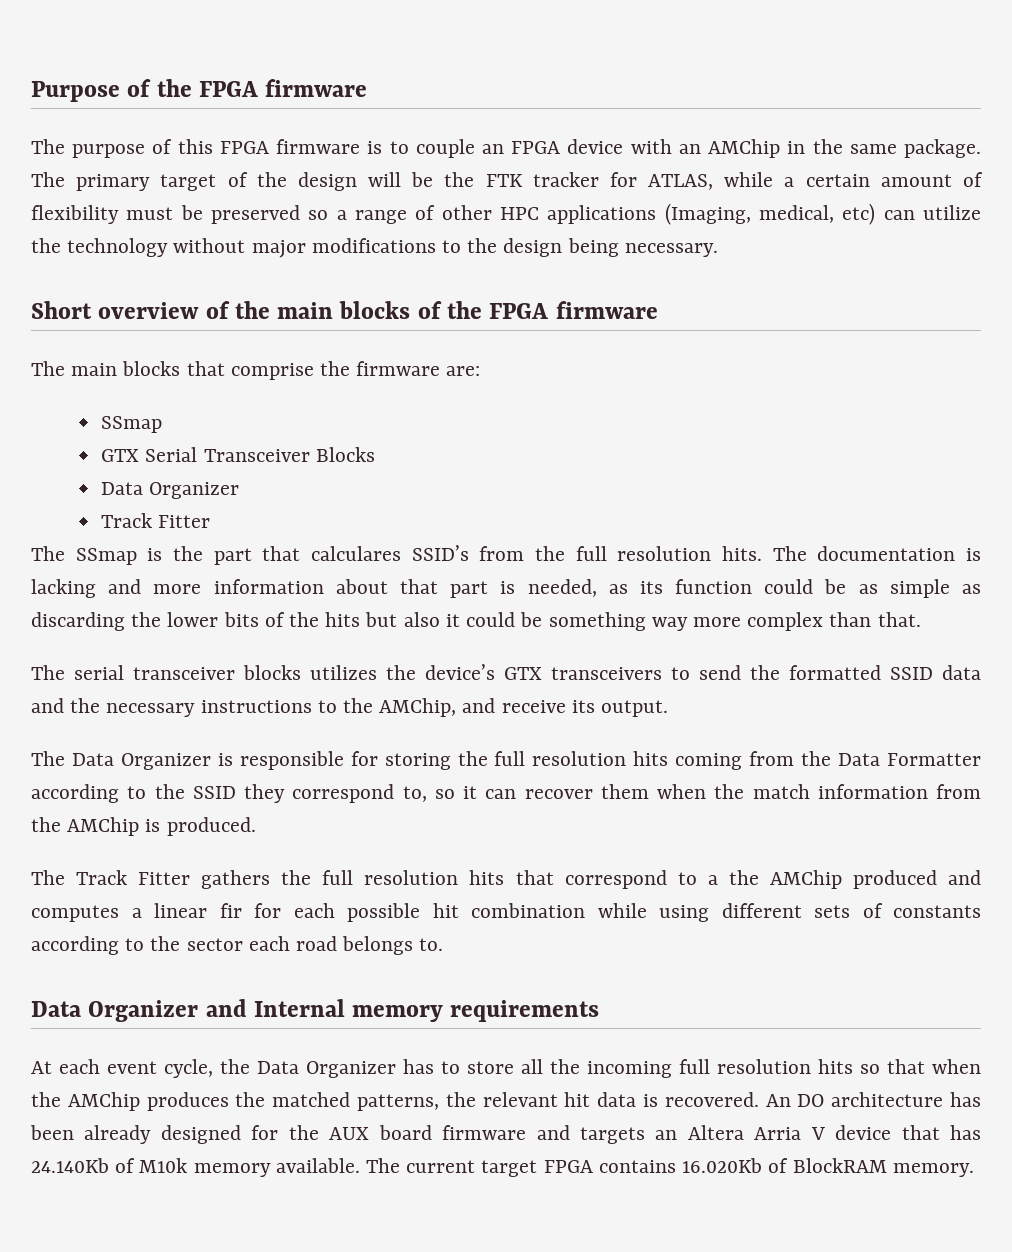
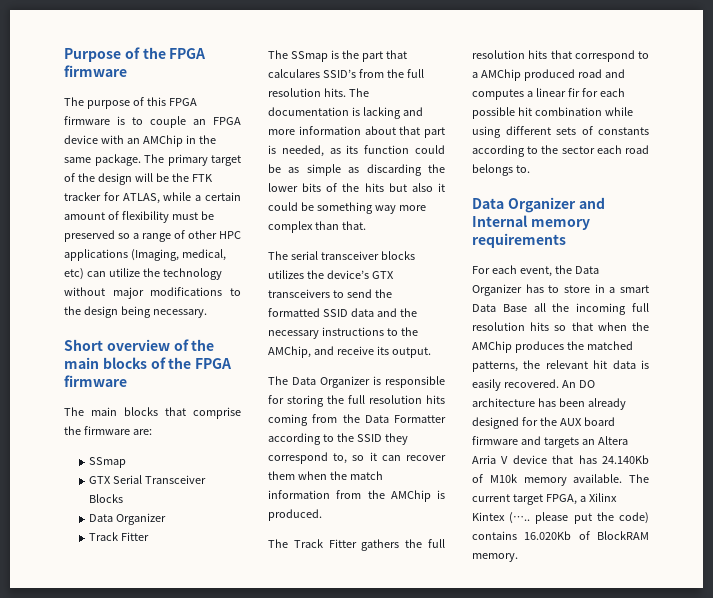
[728,870,759,885] the -> (478, 75) none
(937, 879) none -> [577,69,602,78] road
[31,1059,213,1078] At each event cycle, -> [472,265,552,277] For each event,
(514, 1067) none -> [594,284,649,293] [472,304,527,312] in a smart Data Base
(658, 1100) none -> [472,379,501,391] easily
[543,1160,593,1173] FPGA -> [545,493,617,505] [472,512,649,524] FPGA, a Xilinx Kintex (….. please put the code)

